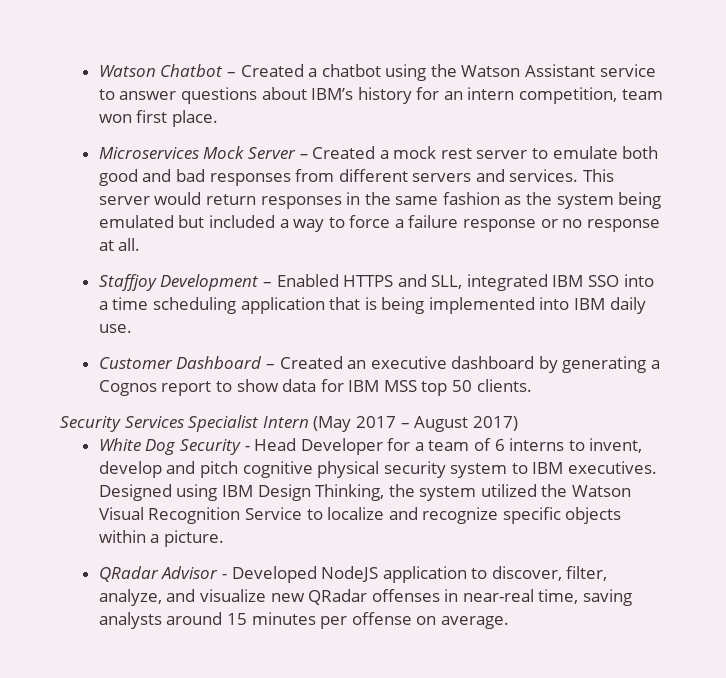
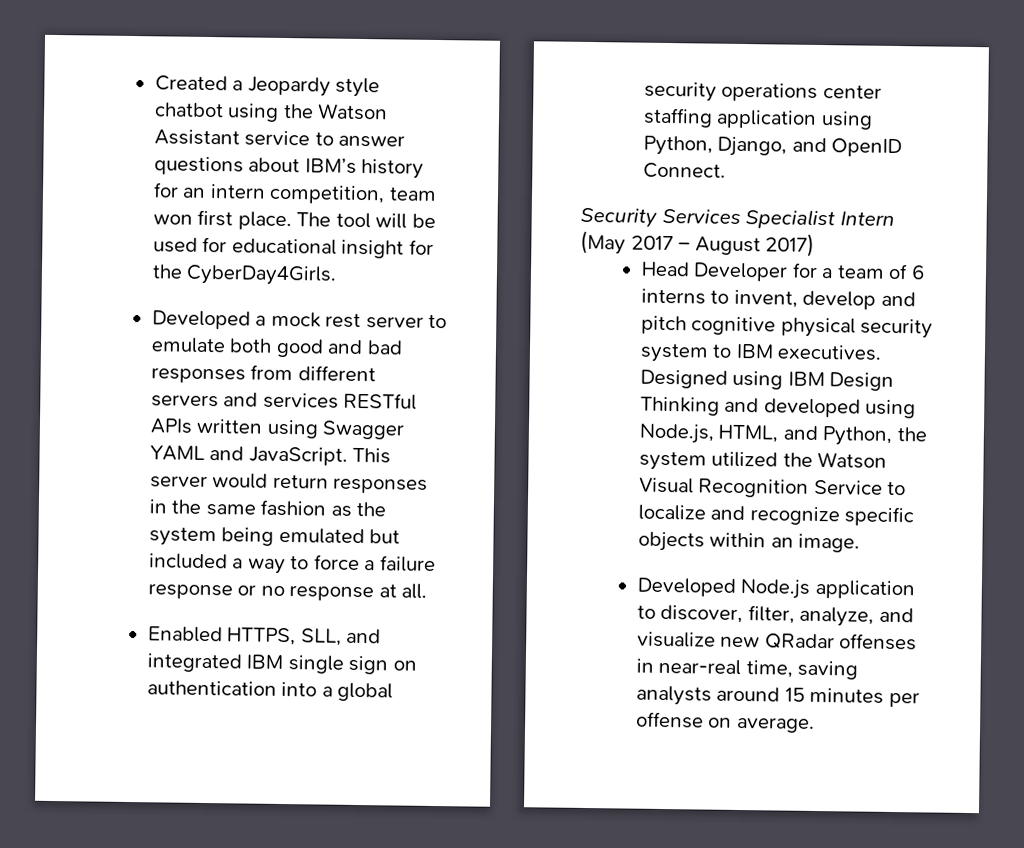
[98,64,318,77] Watson Chatbot – Created a -> [154,75,381,98] Created a Jeopardy style
[98,146,376,159] // Microservices Mock Server – Created -> [296,212,437,229] [152,236,434,259] [151,264,338,286] [151,310,251,330] The tool will be used for educational insight for the CyberDay4Girls. // Developed
[509,169,579,182] services. -> [262,392,418,410] [149,418,406,440] [149,445,348,466] services RESTful APIs written using Swagger YAML and JavaScript.
[98,274,654,291] [98,297,646,314] [98,324,132,333] [98,356,661,373] [98,379,532,396] Staffjoy Development – Enabled HTTPS and SLL, integrated IBM SSO into a time scheduling application that is being implemented into IBM daily use. // Customer Dashboard – Created an executive dashboard by generating a Cognos report to show data for IBM MSS top 50 clients. -> [147,626,382,646] [146,653,417,675] [146,680,394,702] [643,81,882,102] [642,107,873,130] [642,135,903,158] [642,162,726,179] Enabled HTTPS, SLL, and integrated IBM single sign on authentication into a global security operations center staffing application using Python, Django, and OpenID Connect.
[98,438,250,455] White Dog Security - -> (816, 245) none
[315,484,385,501] Thinking, -> [639,396,917,419] [638,423,893,446] Thinking and developed using Node.js, HTML, and Python,
[150,530,224,547] [98,566,379,583] a picture. // QRadar Advisor - Developed NodeJS -> [770,533,861,553] [636,577,811,599] an image. // Developed Node.js

